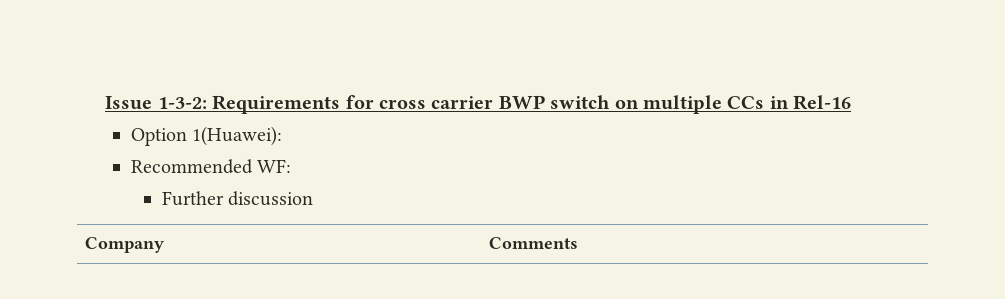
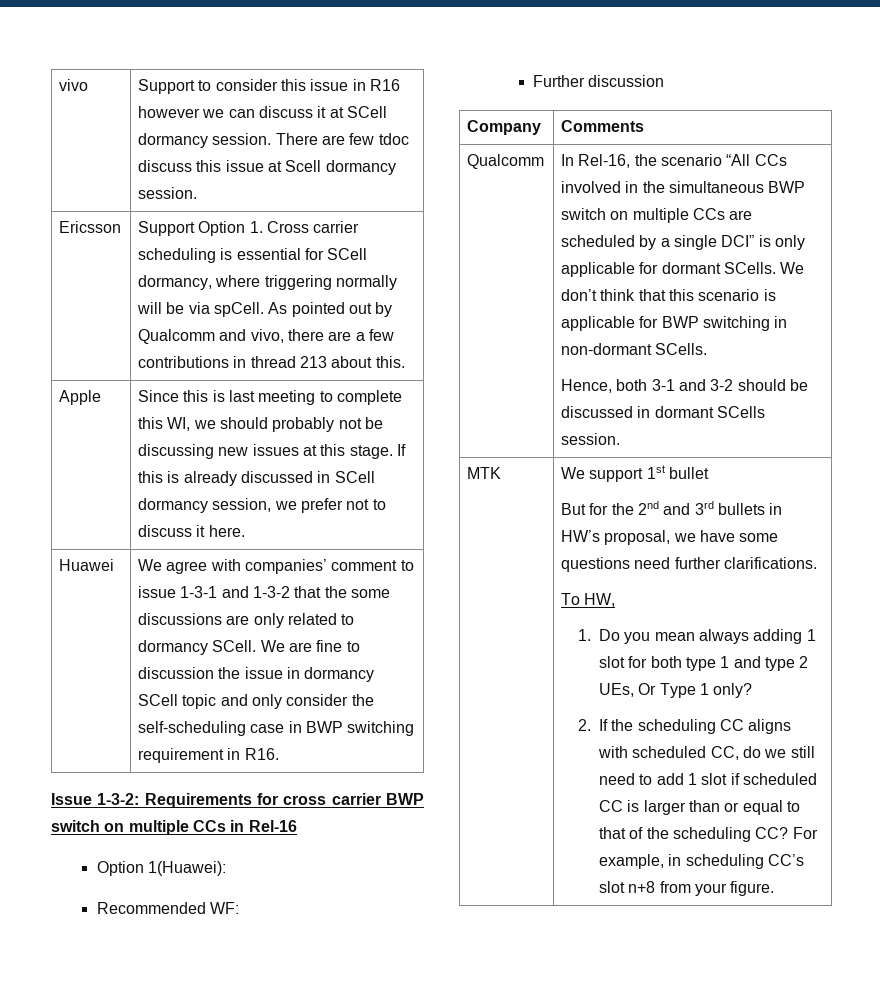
(105, 103) none -> [59,79,89,91] [138,79,401,94] [138,106,388,118] [138,133,409,148] [138,160,396,175] [138,187,198,199] [59,221,122,233] [138,221,360,236] [138,248,368,263] [138,275,398,290] [137,302,393,317] [138,329,395,344] [138,356,405,368] [59,390,102,405] [138,390,403,405] [138,417,384,432] [138,444,407,459] [138,471,375,486] [138,498,386,513] [138,525,245,537] [59,559,115,571] [138,559,414,574] [138,586,391,598] [138,613,355,628] [138,640,360,655] [138,667,375,682] [138,694,374,709] [138,721,415,736] [138,748,279,763] vivo | Support to consider this issue in R16 however we can discuss it at SCell dormancy session. There are few tdoc discuss this issue at Scell dormancy session. // Ericsson | Support Option 1. Cross carrier scheduling is essential for SCell dormancy, where triggering normally will be via spCell. As pointed out by Qualcomm and vivo, there are a few contributions in thread 213 about this. // Apple | Since this is last meeting to complete this WI, we should probably not be discussing new issues at this stage. If this is already discussed in SCell dormancy session, we prefer not to discuss it here. // Huawei | We agree with companies’ comment to issue 1-3-1 and 1-3-2 that the some discussions are only related to dormancy SCell. We are fine to discussion the issue in dormancy SCell topic and only consider the self-scheduling case in BWP switching requirement in R16. //
(579, 243) none -> [467,154,545,169] [561,154,787,168] [561,181,806,193] [561,208,753,223] [561,235,806,250] [561,262,805,277] [561,289,776,301] [561,316,788,331] [561,343,708,355] [561,379,809,393] [561,406,766,418] [561,433,621,445] [467,467,502,479] [561,465,710,482] [561,501,783,515] [561,530,779,545] [561,557,818,572] [561,593,616,607] [578,629,816,644] [599,656,809,671] [599,683,753,698] [578,719,792,734] [598,746,815,760] [599,773,817,785] [599,800,800,815] [599,827,818,842] [599,854,805,869] [599,881,775,896] // Qualcomm | In Rel-16, the scenario “All CCs involved in the simultaneous BWP switch on multiple CCs are scheduled by a single DCI” is only applicable for dormant SCells. We don’t think that this scenario is applicable for BWP switching in non-dormant SCells. // Hence, both 3-1 and 3-2 should be discussed in dormant SCells session. // MTK | We support 1st bullet // But for the 2nd and 3rd bullets in HW’s proposal, we have some questions need further clarifications. // To HW, // 1. Do you mean always adding 1 slot for both type 1 and type 2 UEs, Or Type 1 only? // 2. If the scheduling CC aligns with scheduled CC, do we still need to add 1 slot if scheduled CC is larger than or equal to that of the scheduling CC? For example, in scheduling CC’s slot n+8 from your figure.

